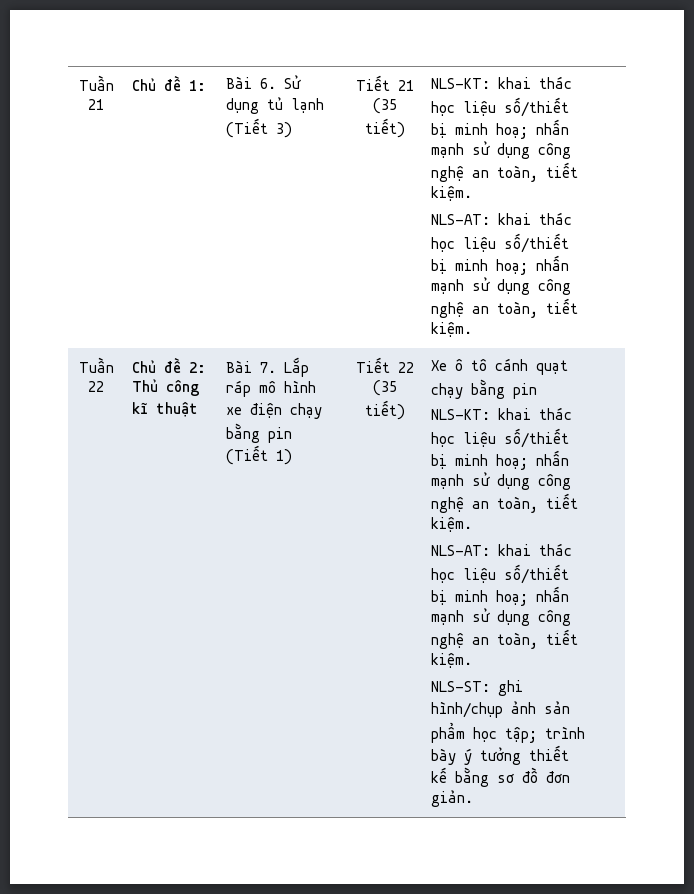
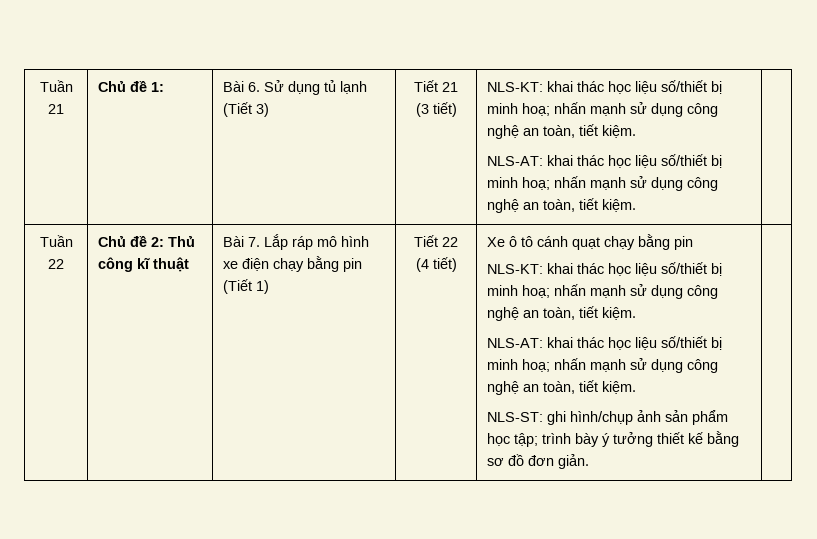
[372,98,397,114] (35 -> [415,103,429,117] (3
[372,380,397,396] (35 -> [415,258,429,272] (4

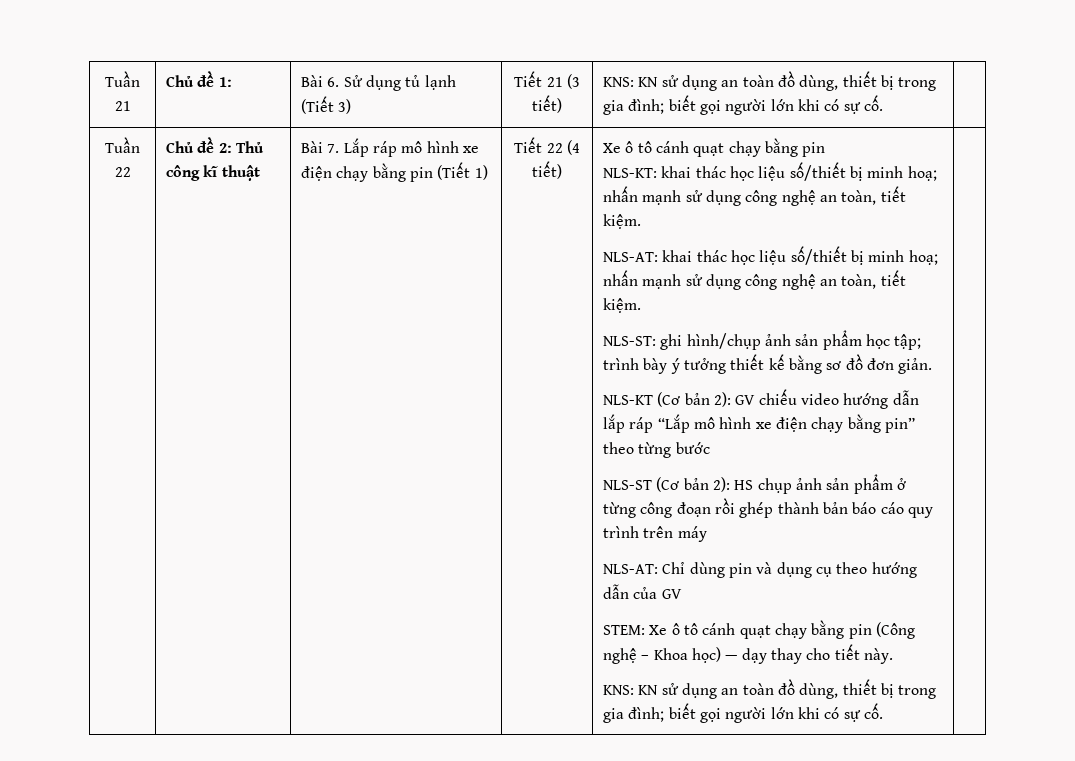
[487,80,723,94] [487,102,719,117] [487,124,637,139] [487,154,723,168] [487,176,719,191] [487,198,637,213] NLS-KT: khai thác học liệu số/thiết bị minh hoạ; nhấn mạnh sử dụng công nghệ an toàn, tiết kiệm. // NLS-AT: khai thác học liệu số/thiết bị minh hoạ; nhấn mạnh sử dụng công nghệ an toàn, tiết kiệm. -> [603,71,937,91] [603,95,884,115] KNS: KN sử dụng an toàn đồ dùng, thiết bị trong gia đình; biết gọi người lớn khi có sự cố.
(590, 461) none -> [603,389,919,409] [603,414,916,433] [603,442,710,458] [603,474,907,494] [603,498,934,518] [603,526,707,542] [603,562,917,578] [603,584,682,599] [603,620,916,639] [603,644,894,664] [603,679,937,699] [603,703,884,723] // NLS-KT (Cơ bản 2): GV chiếu video hướng dẫn lắp ráp “Lắp mô hình xe điện chạy bằng pin” theo từng bước // NLS-ST (Cơ bản 2): HS chụp ảnh sản phẩm ở từng công đoạn rồi ghép thành bản báo cáo quy trình trên máy // NLS-AT: Chỉ dùng pin và dụng cụ theo hướng dẫn của GV // STEM: Xe ô tô cánh quạt chạy bằng pin (Công nghệ – Khoa học) — dạy thay cho tiết này. // KNS: KN sử dụng an toàn đồ dùng, thiết bị trong gia đình; biết gọi người lớn khi có sự cố.

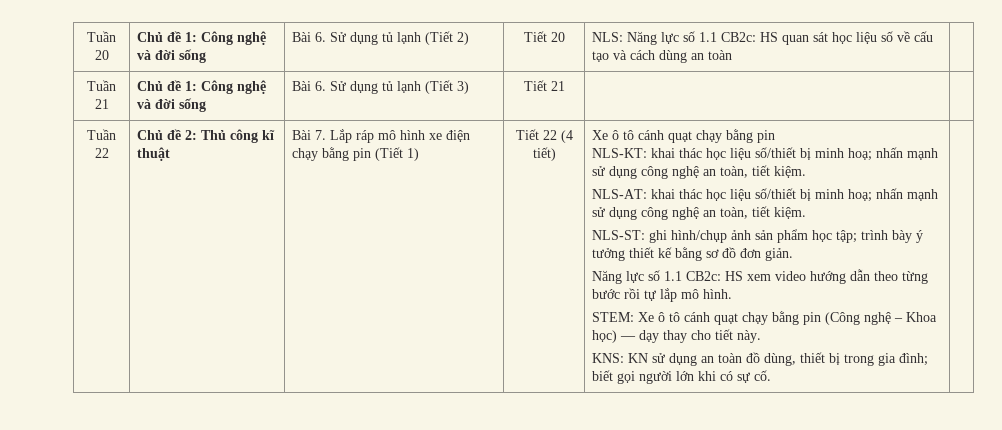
[105,71,140,87] Tuần -> [87,31,116,42] [94,50,109,60] [136,31,266,45] [136,49,206,63] [291,31,469,45] [523,31,565,42] [591,31,933,45] [591,50,732,63] [87,80,116,91] Tuần 20 | Chủ đề 1: Công nghệ và đời sống | Bài 6. Sử dụng tủ lạnh (Tiết 2) | Tiết 20 | NLS: Năng lực số 1.1 CB2c: HS quan sát học liệu số về cấu tạo và cách dùng an toàn | // Tuần
(232, 82) none -> [200,80,266,94] [136,98,206,112] Công nghệ và đời sống
[566,74,580,89] [532,95,562,113] [603,71,937,91] [603,95,884,115] (3 tiết) | KNS: KN sử dụng an toàn đồ dùng, thiết bị trong gia đình; biết gọi người lớn khi có sự cố. -> (565, 86) |
[603,389,919,409] [603,414,916,433] [603,442,710,458] [603,474,907,494] [603,498,934,518] [603,526,707,542] [603,562,917,578] [603,584,682,599] NLS-KT (Cơ bản 2): GV chiếu video hướng dẫn lắp ráp “Lắp mô hình xe điện chạy bằng pin” theo từng bước // NLS-ST (Cơ bản 2): HS chụp ảnh sản phẩm ở từng công đoạn rồi ghép thành bản báo cáo quy trình trên máy // NLS-AT: Chỉ dùng pin và dụng cụ theo hướng dẫn của GV -> [591,269,928,284] [591,288,732,302] Năng lực số 1.1 CB2c: HS xem video hướng dẫn theo từng bước rồi tự lắp mô hình.

